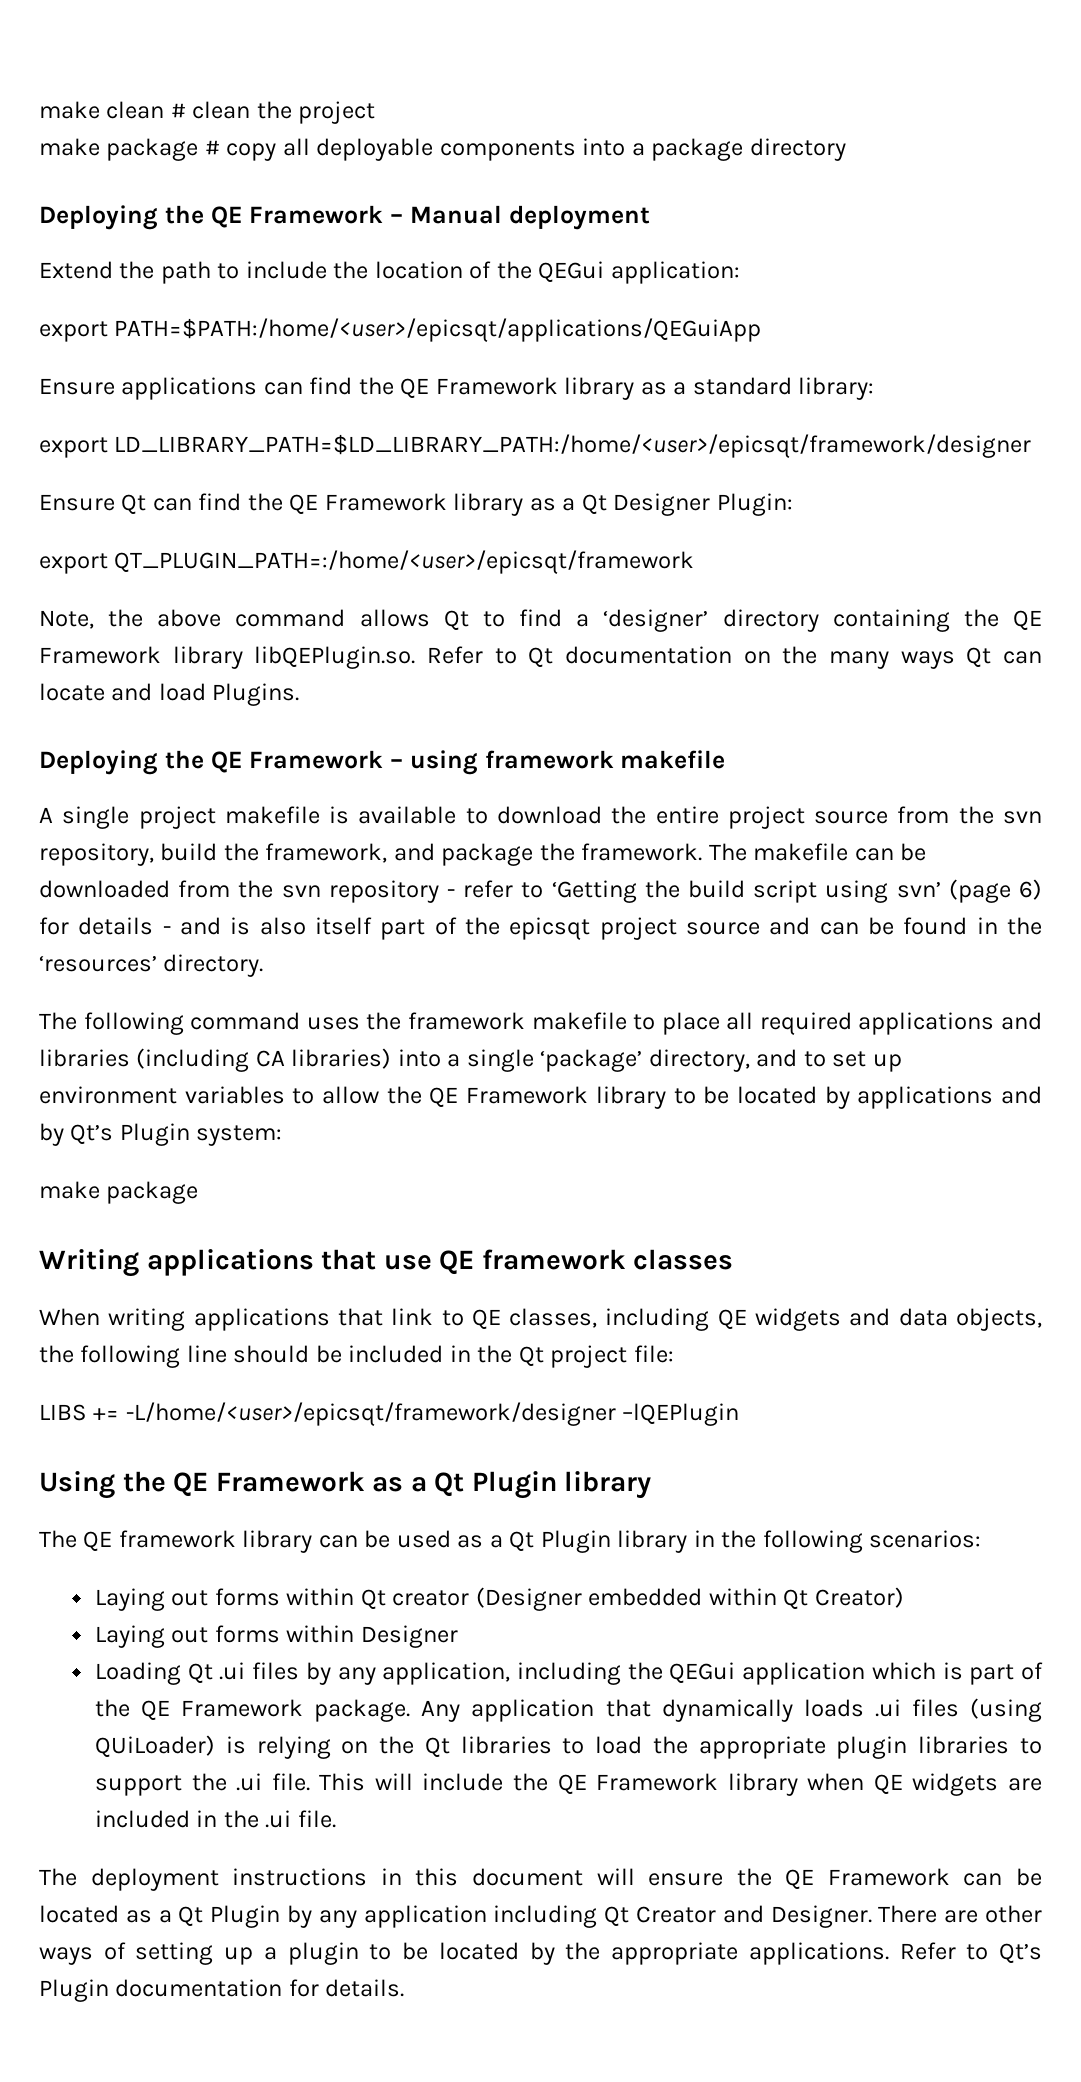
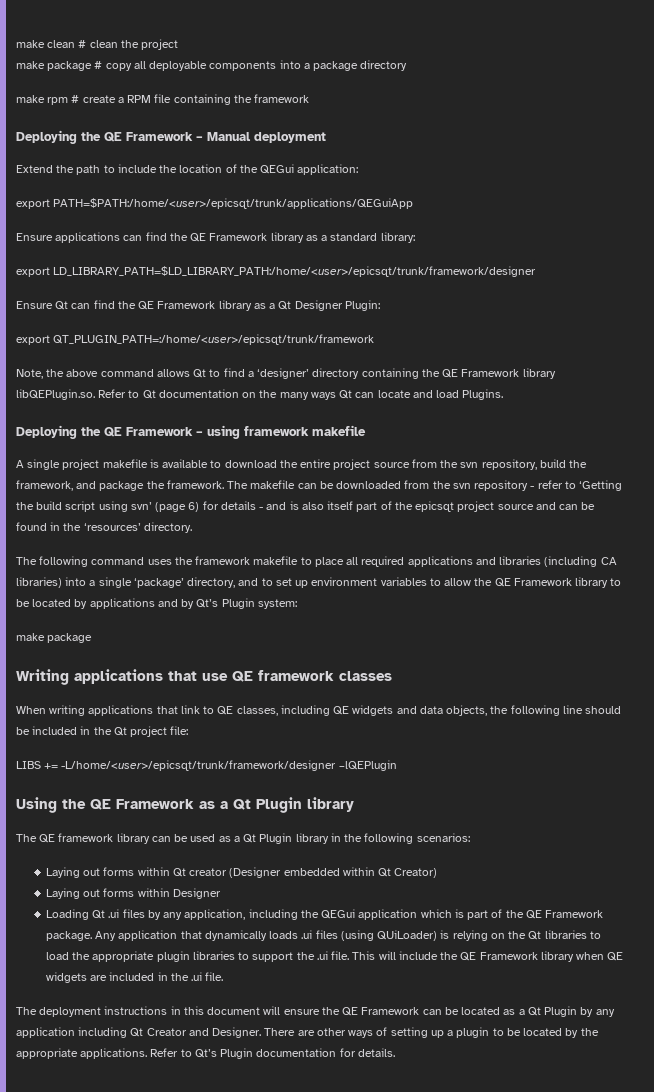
(846, 149) none -> [16,94,310,105] // make rpm # create a RPM file containing the framework
[114,318,762,342] PATH=$PATH:/home/<user>/epicsqt/applications/QEGuiApp -> [53,198,414,209] PATH=$PATH:/home/<user>/epicsqt/trunk/applications/QEGuiApp
[114,434,1032,458] LD_LIBRARY_PATH=$LD_LIBRARY_PATH:/home/<user>/epicsqt/framework/designer -> [53,266,537,277] LD_LIBRARY_PATH=$LD_LIBRARY_PATH:/home/<user>/epicsqt/trunk/framework/designer
[114,550,695,574] QT_PLUGIN_PATH=:/home/<user>/epicsqt/framework -> [53,334,375,345] QT_PLUGIN_PATH=:/home/<user>/epicsqt/trunk/framework
[125,1402,616,1426] -L/home/<user>/epicsqt/framework/designer -> [61,760,337,771] -L/home/<user>/epicsqt/trunk/framework/designer

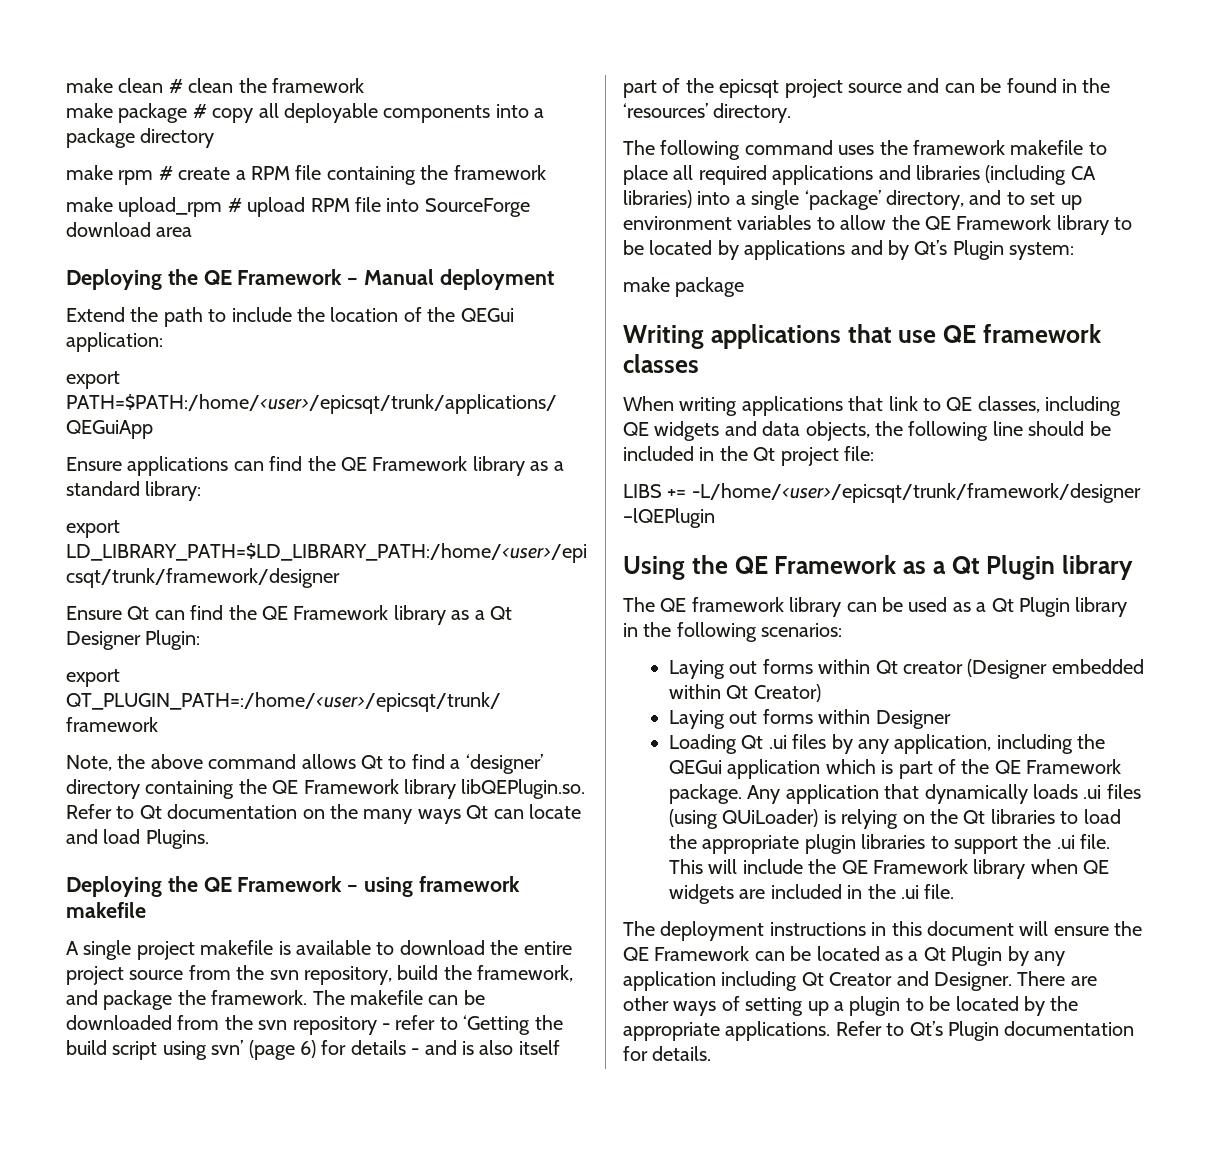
[141,39,179,50] project -> [272,78,364,93] framework
(310, 98) none -> [66,197,530,217] [66,222,193,237] // make upload_rpm # upload RPM file into SourceForge download area

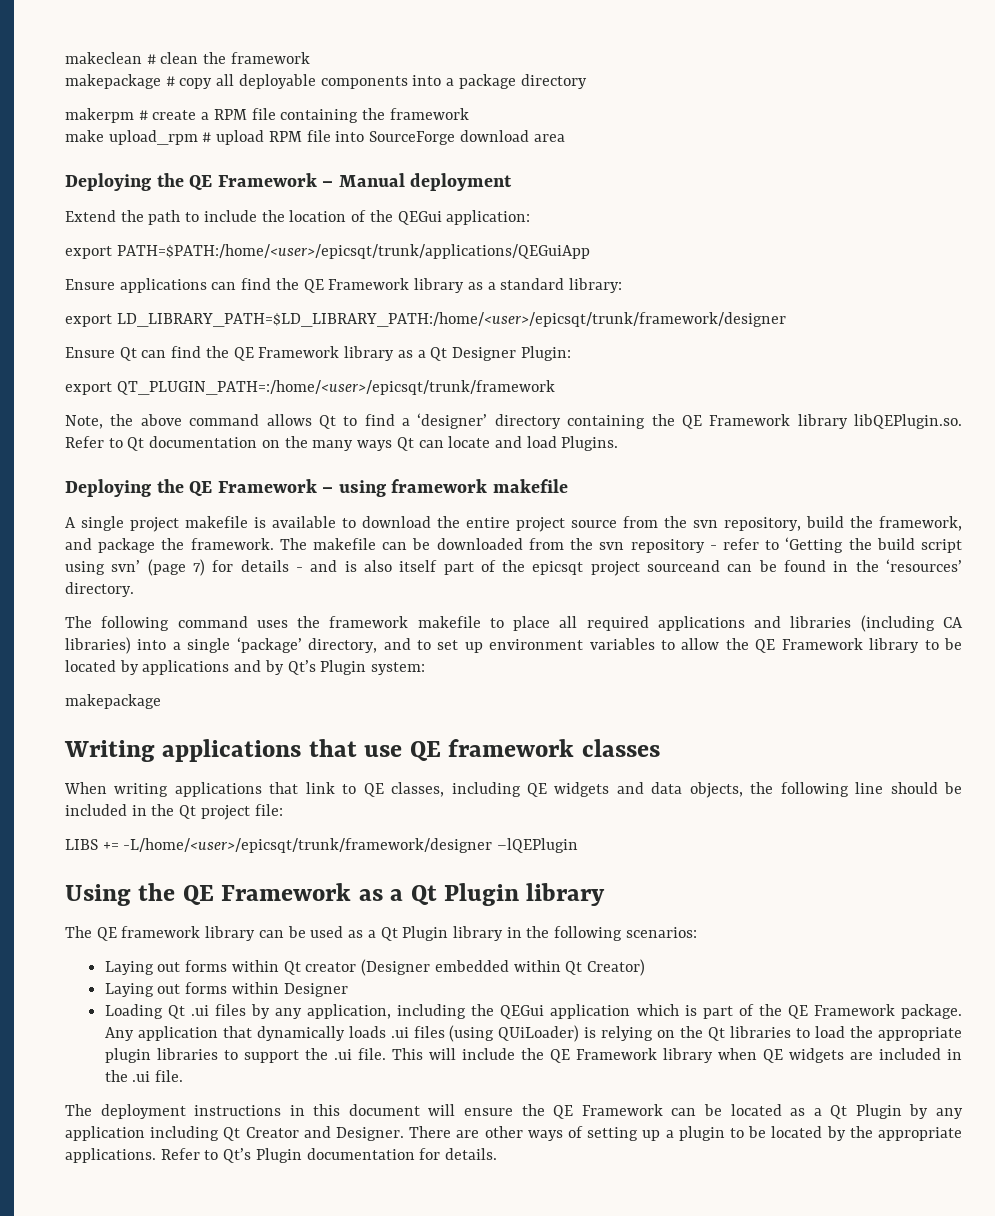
[66,78,164,93] make clean -> [65,52,142,64] makeclean
[66,103,188,123] make package -> [65,74,161,89] makepackage
[66,165,154,185] make rpm -> [65,108,134,123] makerpm
[299,1040,316,1058] 6) -> [192,559,205,576] 7)
[848,78,940,93] source and -> [647,560,721,572] sourceand
[623,277,745,297] make package -> [65,694,161,709] makepackage

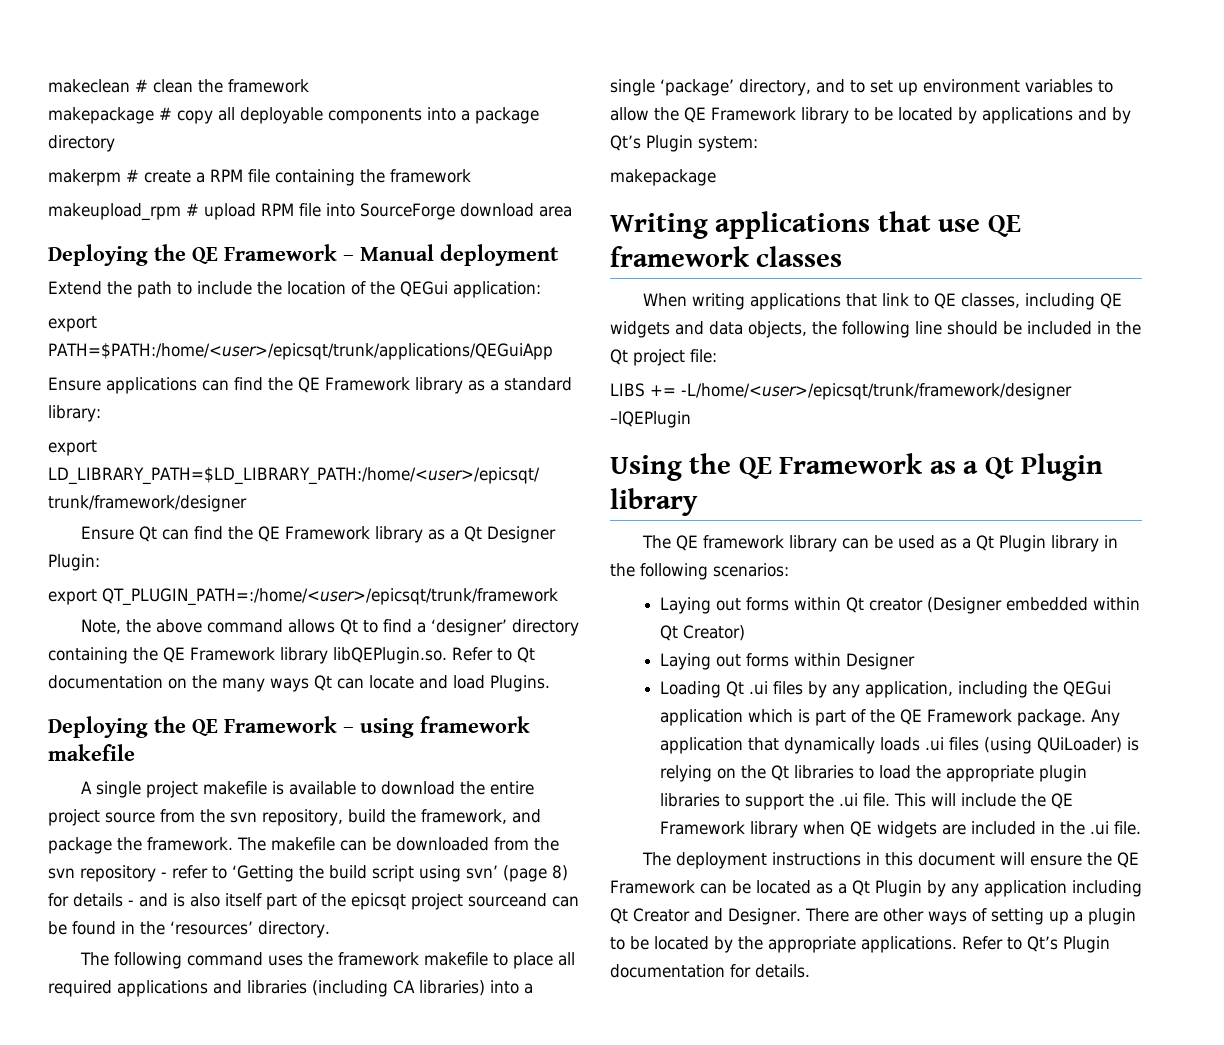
[65,130,198,145] make upload_rpm -> [48,203,181,221] makeupload_rpm
[192,559,205,576] 7) -> [552,865,568,881] 8)

